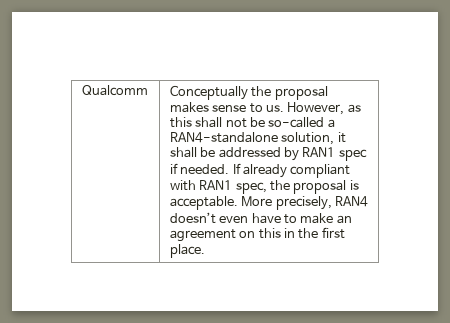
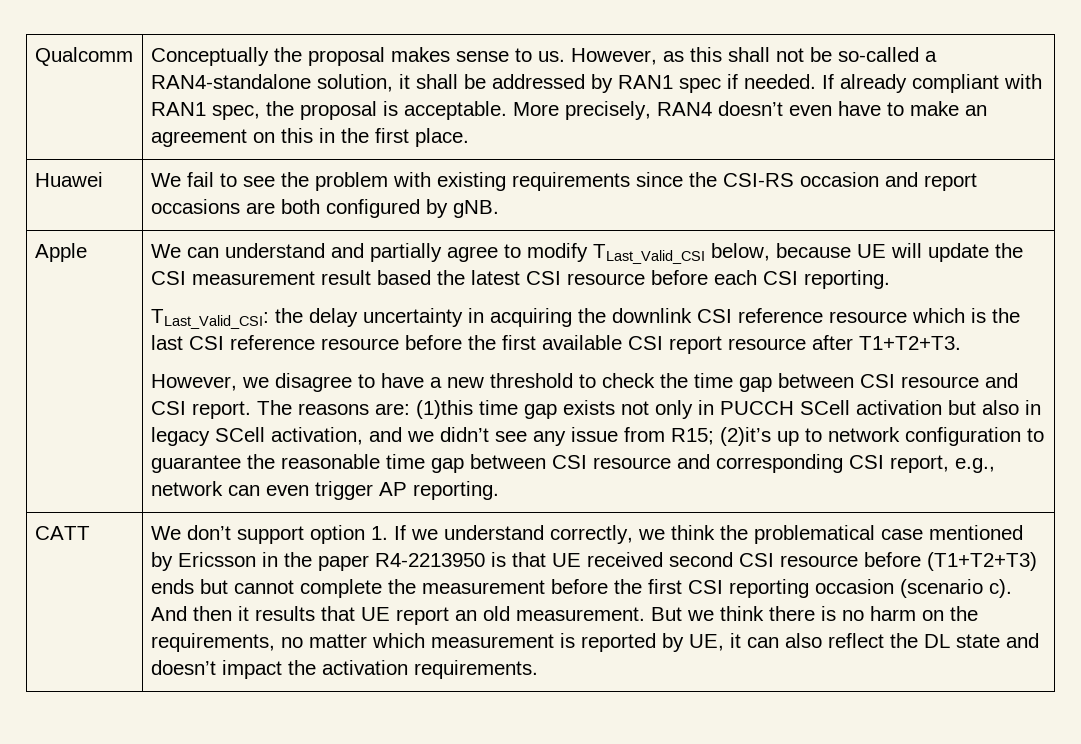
(205, 251) none -> [34,172,103,187] [150,172,977,191] [150,199,499,218] [34,243,87,262] [150,243,1023,264] [150,270,890,289] [150,308,1020,329] [150,335,961,354] [150,373,1018,392] [150,400,1041,419] [150,427,1044,446] [150,454,995,473] [150,481,499,500] [34,526,90,540] [150,525,1023,544] [150,552,1037,571] [150,579,1012,598] [150,606,978,625] [150,633,1039,652] [150,660,538,679] // Huawei | We fail to see the problem with existing requirements since the CSI-RS occasion and report occasions are both configured by gNB. // Apple | We can understand and partially agree to modify TLast_Valid_CSI below, because UE will update the CSI measurement result based the latest CSI resource before each CSI reporting. // TLast_Valid_CSI: the delay uncertainty in acquiring the downlink CSI reference resource which is the last CSI reference resource before the first available CSI report resource after T1+T2+T3. // However, we disagree to have a new threshold to check the time gap between CSI resource and CSI report. The reasons are: (1)this time gap exists not only in PUCCH SCell activation but also in legacy SCell activation, and we didn’t see any issue from R15; (2)it’s up to network configuration to guarantee the reasonable time gap between CSI resource and corresponding CSI report, e.g., network can even trigger AP reporting. // CATT | We don’t support option 1. If we understand correctly, we think the problematical case mentioned by Ericsson in the paper R4-2213950 is that UE received second CSI resource before (T1+T2+T3) ends but cannot complete the measurement before the first CSI reporting occasion (scenario c). And then it results that UE report an old measurement. But we think there is no harm on the requirements, no matter which measurement is reported by UE, it can also reflect the DL state and doesn’t impact the activation requirements.

